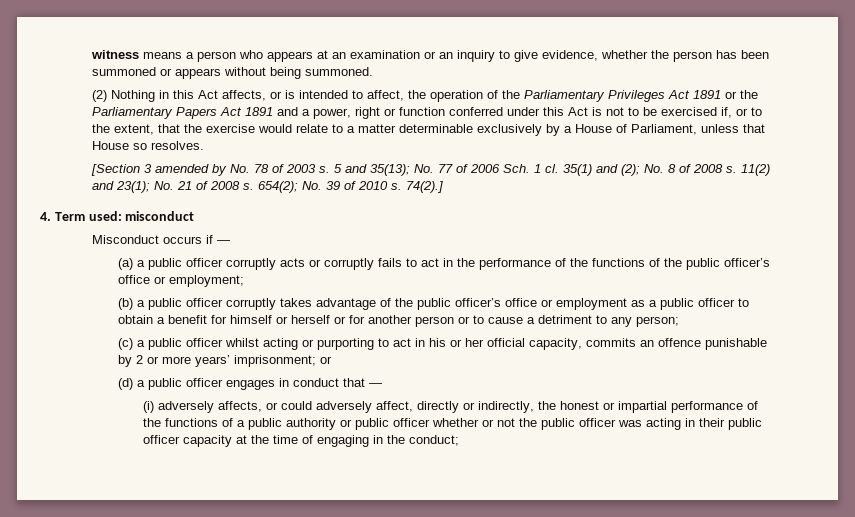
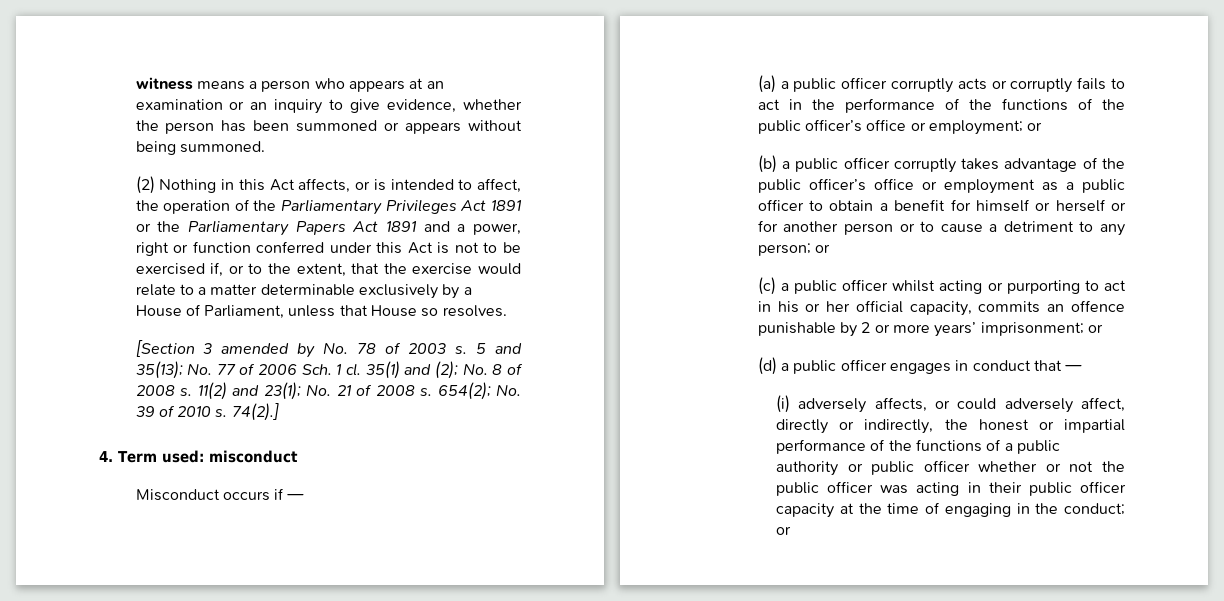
(244, 281) none -> [1027,122,1043,131] or
(679, 321) none -> [815,244,831,253] or
(460, 440) none -> [776,526,792,535] or

